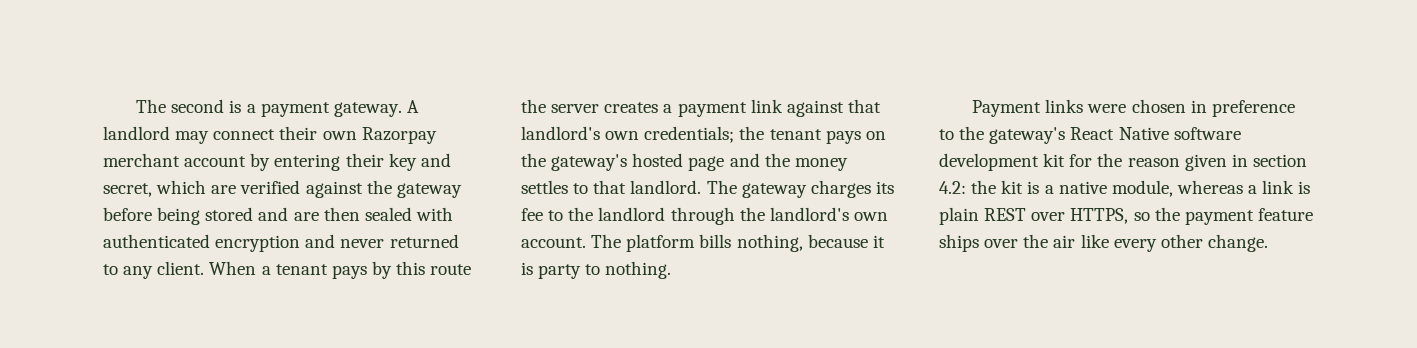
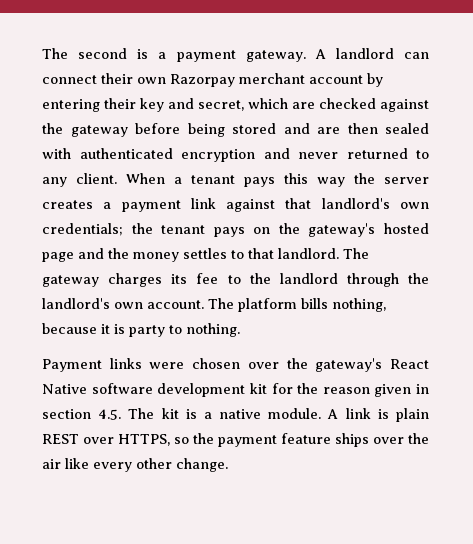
[175,131,210,144] may -> [404,52,429,59] can
[240,180,301,194] verified -> [319,98,376,109] checked
[371,261,472,279] by this route -> [284,173,345,187] this way
[1190,100,1295,117] [939,129,954,140] in preference to -> [247,362,279,369] over
[939,180,997,194] 4.2: the -> [98,408,155,420] 4.5. The
[1111,180,1258,197] module, whereas a -> [268,408,339,419] module. A

